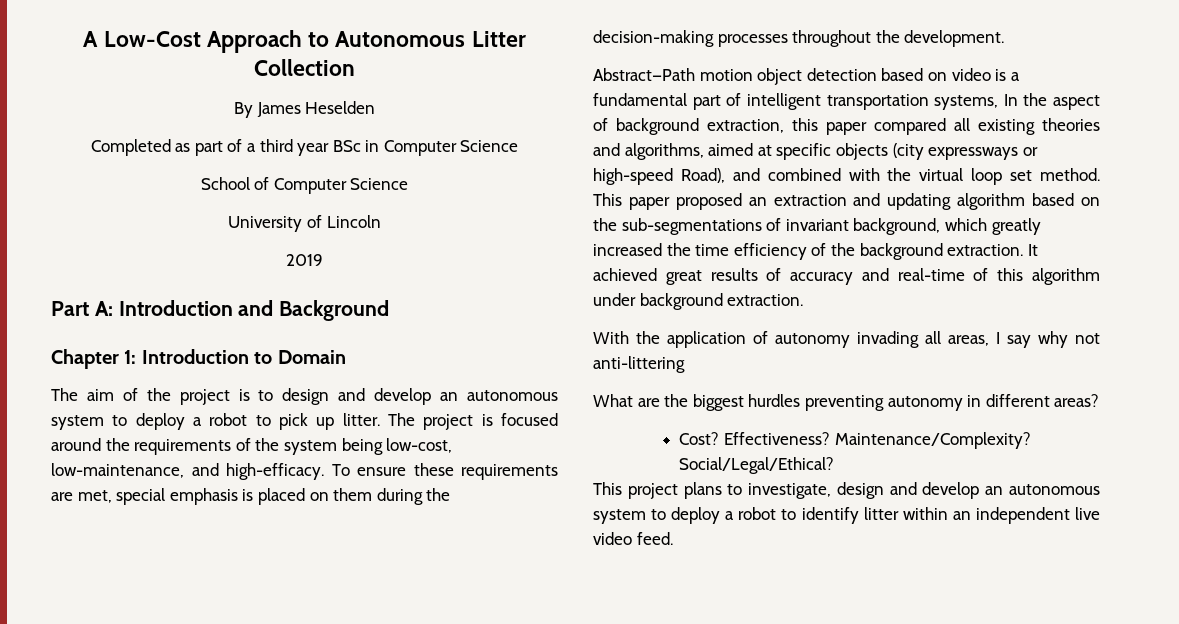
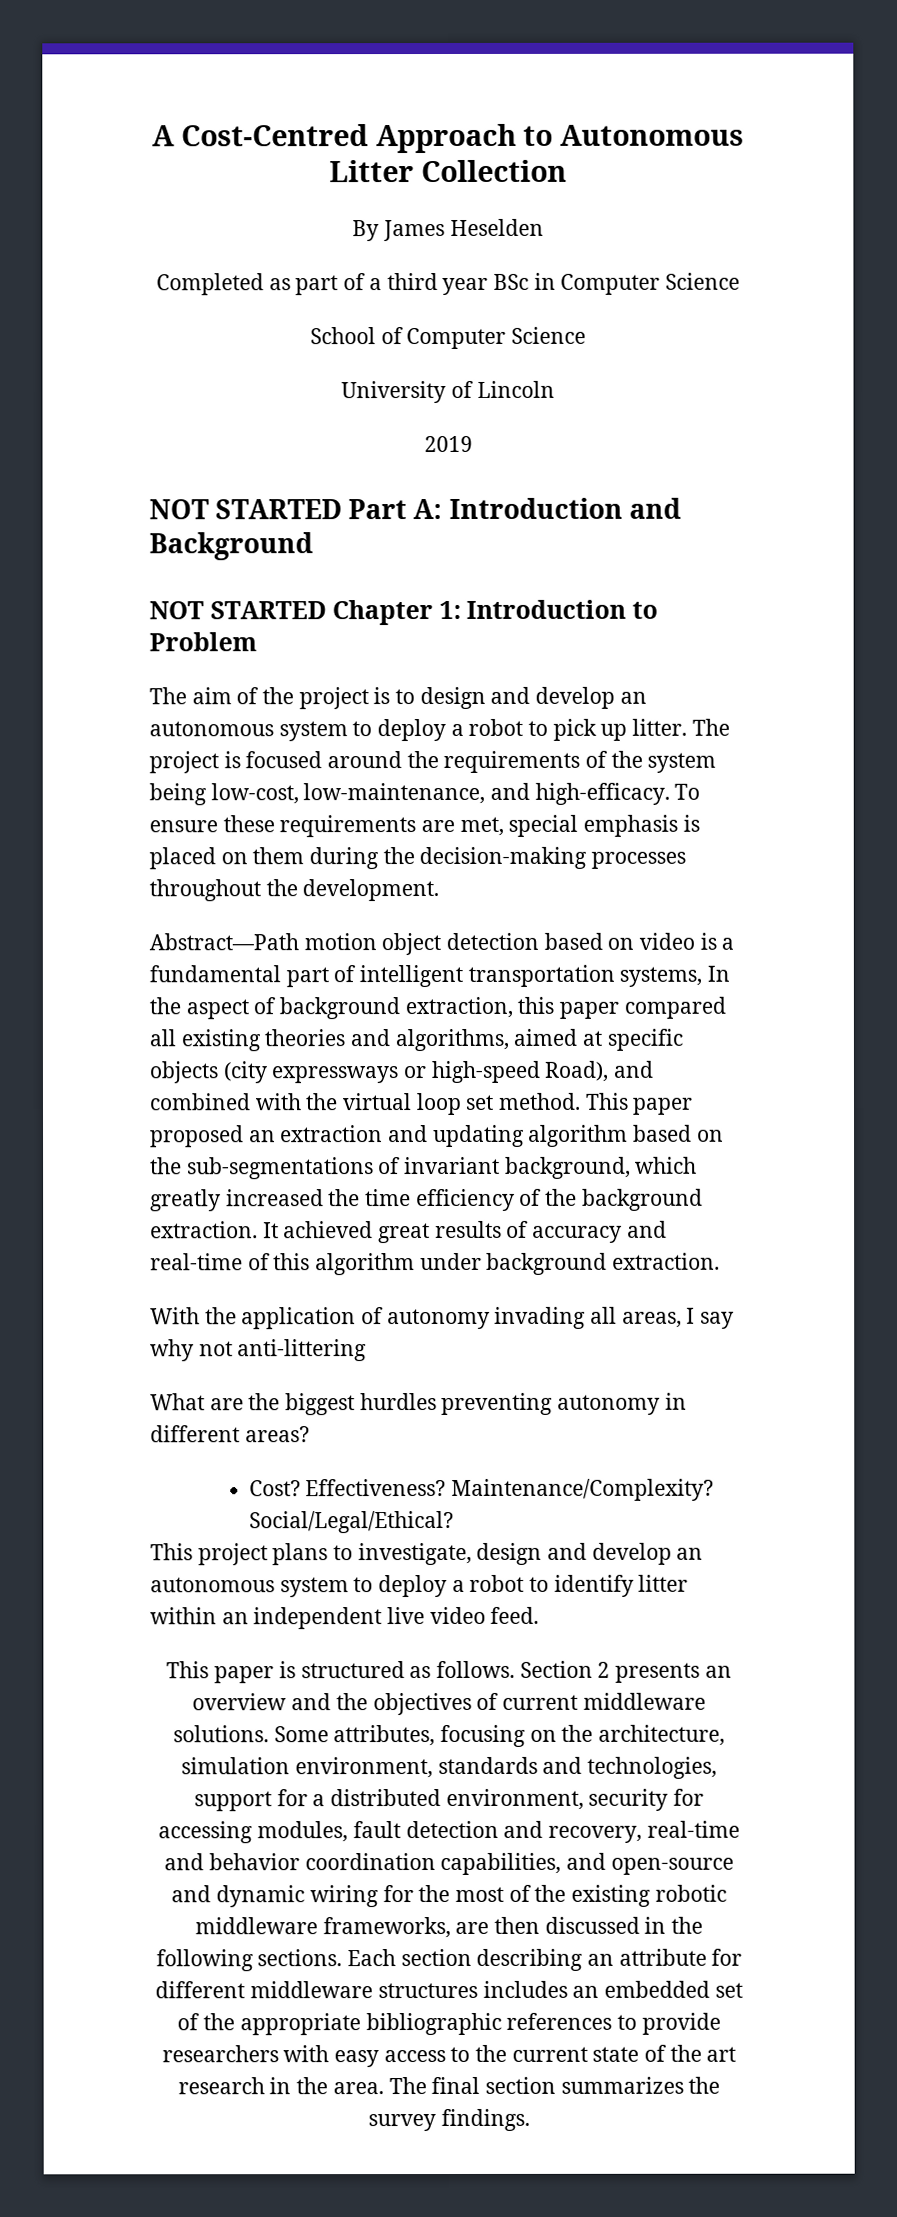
[103,31,201,47] Low-Cost -> [180,124,369,147] Cost-Centred
(323, 260) none -> [149,499,343,520] NOT STARTED
(390, 310) none -> [149,601,327,620] NOT STARTED
[277,350,346,364] Domain -> [149,632,257,652] Problem
(673, 538) none -> [166,1660,732,1684] [192,1692,706,1716] [172,1724,726,1748] [181,1756,717,1779] [193,1788,705,1812] [158,1820,740,1844] [164,1852,734,1876] [171,1884,727,1908] [194,1916,704,1939] [155,1948,743,1972] [155,1980,743,1999] [177,2012,721,2036] [161,2044,737,2068] [177,2076,721,2095] [368,2108,530,2132] // This paper is structured as follows. Section 2 presents an overview and the objectives of current middleware solutions. Some attributes, focusing on the architecture, simulation environment, standards and technologies, support for a distributed environment, security for accessing modules, fault detection and recovery, real-time and behavior coordination capabilities, and open-source and dynamic wiring for the most of the existing robotic middleware frameworks, are then discussed in the following sections. Each section describing an attribute for different middleware structures includes an embedded set of the appropriate bibliographic references to provide researchers with easy access to the current state of the art research in the area. The final section summarizes the survey findings.

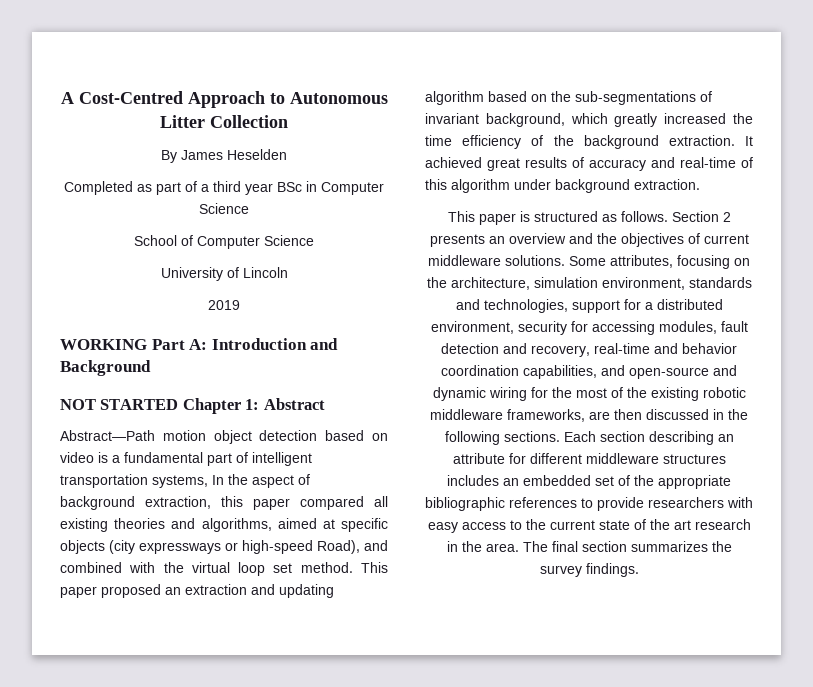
[149,499,343,520] NOT STARTED -> [60,339,147,350] WORKING
[466,599,659,619] [149,632,257,652] [149,686,647,710] [149,718,730,742] [149,750,717,774] [149,782,701,806] [149,814,700,838] [149,846,687,870] [149,879,440,902] Introduction to Problem // The aim of the project is to design and develop an autonomous system to deploy a robot to pick up litter. The project is focused around the requirements of the system being low-cost, low-maintenance, and high-efficacy. To ensure these requirements are met, special emphasis is placed on them during the decision-making processes throughout the development. -> [263,398,325,410] Abstract
[150,1306,735,1330] [150,1339,368,1362] [150,1392,687,1416] [150,1425,310,1443] [248,1478,714,1501] [248,1510,454,1534] [150,1542,704,1566] [150,1574,689,1598] [150,1606,540,1630] // With the application of autonomy invading all areas, I say why not anti-littering // What are the biggest hurdles preventing autonomy in different areas? // Cost? Effectiveness? Maintenance/Complexity? Social/Legal/Ethical? // This project plans to investigate, design and develop an autonomous system to deploy a robot to identify litter within an independent live video feed. -> (700, 184) none

